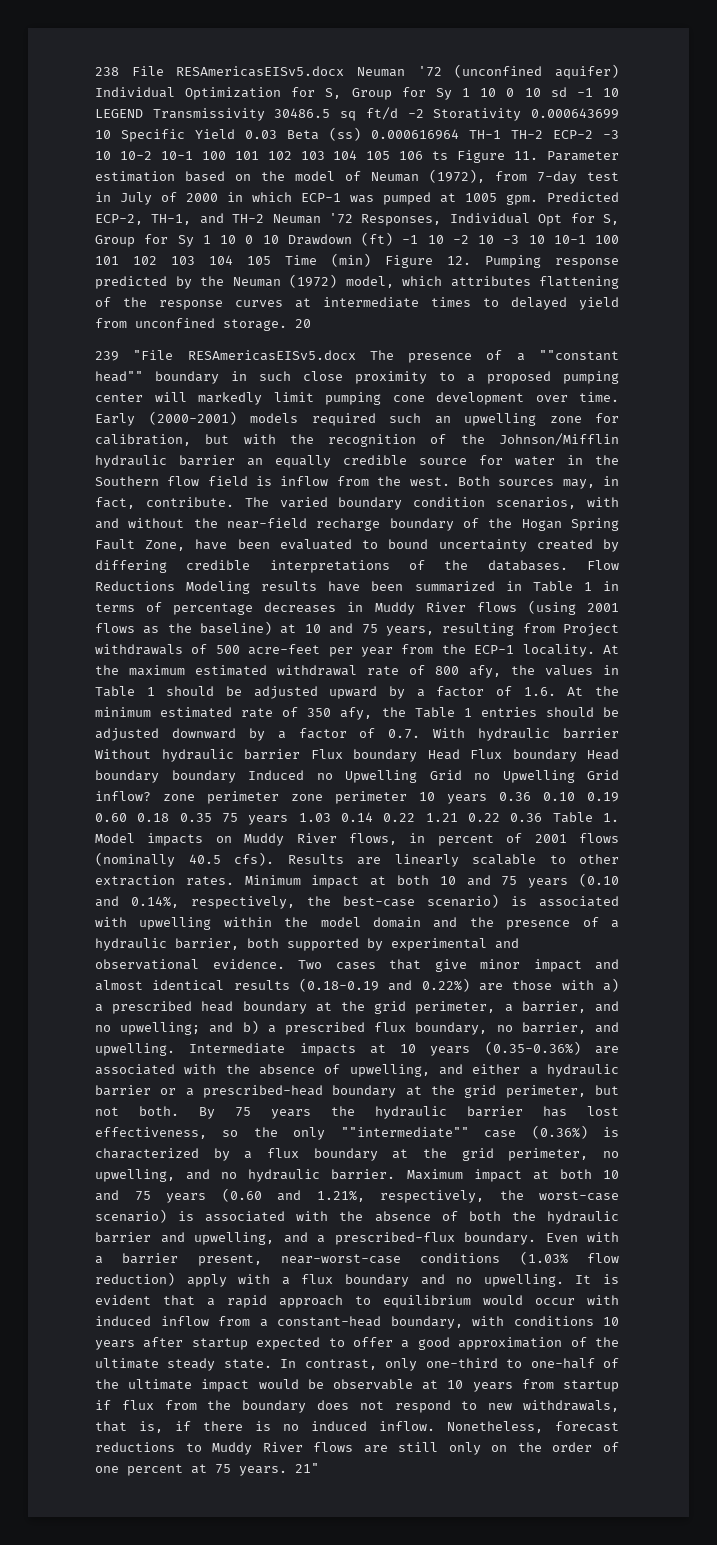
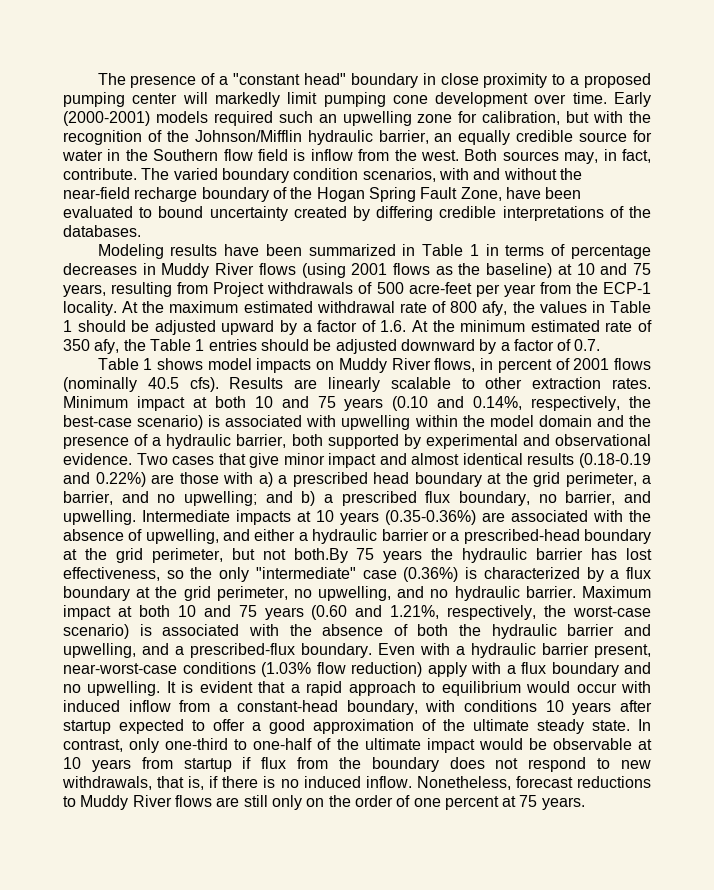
[95,64,619,79] [95,87,619,100] [95,107,619,121] [95,127,619,142] [95,150,619,163] [95,169,619,184] [95,192,619,205] [95,213,619,226] [95,232,619,247] [95,253,619,268] [95,274,619,289] [95,297,619,310] [95,318,311,331] [95,350,356,361] 238 File RESAmericasEISv5.docx Neuman '72 (unconfined aquifer) Individual Optimization for S, Group for Sy 1 10 0 10 sd -1 10 LEGEND Transmissivity 30486.5 sq ft/d -2 Storativity 0.000643699 10 Specific Yield 0.03 Beta (ss) 0.000616964 TH-1 TH-2 ECP-2 -3 10 10-2 10-1 100 101 102 103 104 105 106 ts Figure 11. Parameter estimation based on the model of Neuman (1972), from 7-day test in July of 2000 in which ECP-1 was pumped at 1005 gpm. Predicted ECP-2, TH-1, and TH-2 Neuman '72 Responses, Individual Opt for S, Group for Sy 1 10 0 10 Drawdown (ft) -1 10 -2 10 -3 10 10-1 100 101 102 103 104 105 Time (min) Figure 12. Pumping response predicted by the Neuman (1972) model, which attributes flattening of the response curves at intermediate times to delayed yield from unconfined storage. 20 // 239 "File RESAmericasEISv5.docx -> (97, 79) none
[539,350,619,361] [95,371,143,382] ""constant head"" -> [233,73,346,85] "constant head"
[259,371,291,381] such -> (436, 79) none
[179,455,235,466] barrier -> [378,130,429,144] barrier,
[587,560,619,570] [95,581,175,591] Flow Reductions -> (141, 231) //
[433,728,620,741] [95,749,619,762] [95,770,619,783] [95,791,619,804] [95,812,619,825] [95,833,135,843] With hydraulic barrier Without hydraulic barrier Flux boundary Head Flux boundary Head boundary boundary Induced no Upwelling Grid no Upwelling Grid inflow? zone perimeter zone perimeter 10 years 0.36 0.10 0.19 0.60 0.18 0.35 75 years 1.03 0.14 0.22 1.21 0.22 0.36 Table 1. Model -> [97,358,252,370] // Table 1 shows model
[139,1106,215,1119] both. By -> [293,548,348,563] both.By
[340,1127,469,1138] ""intermediate"" -> [255,567,356,579] "intermediate"
(103, 1260) none -> [471,643,536,658] hydraulic
[295,1463,319,1473] 21" -> (585, 803) none

